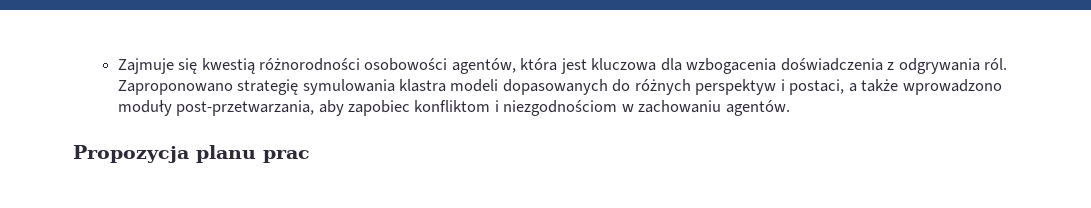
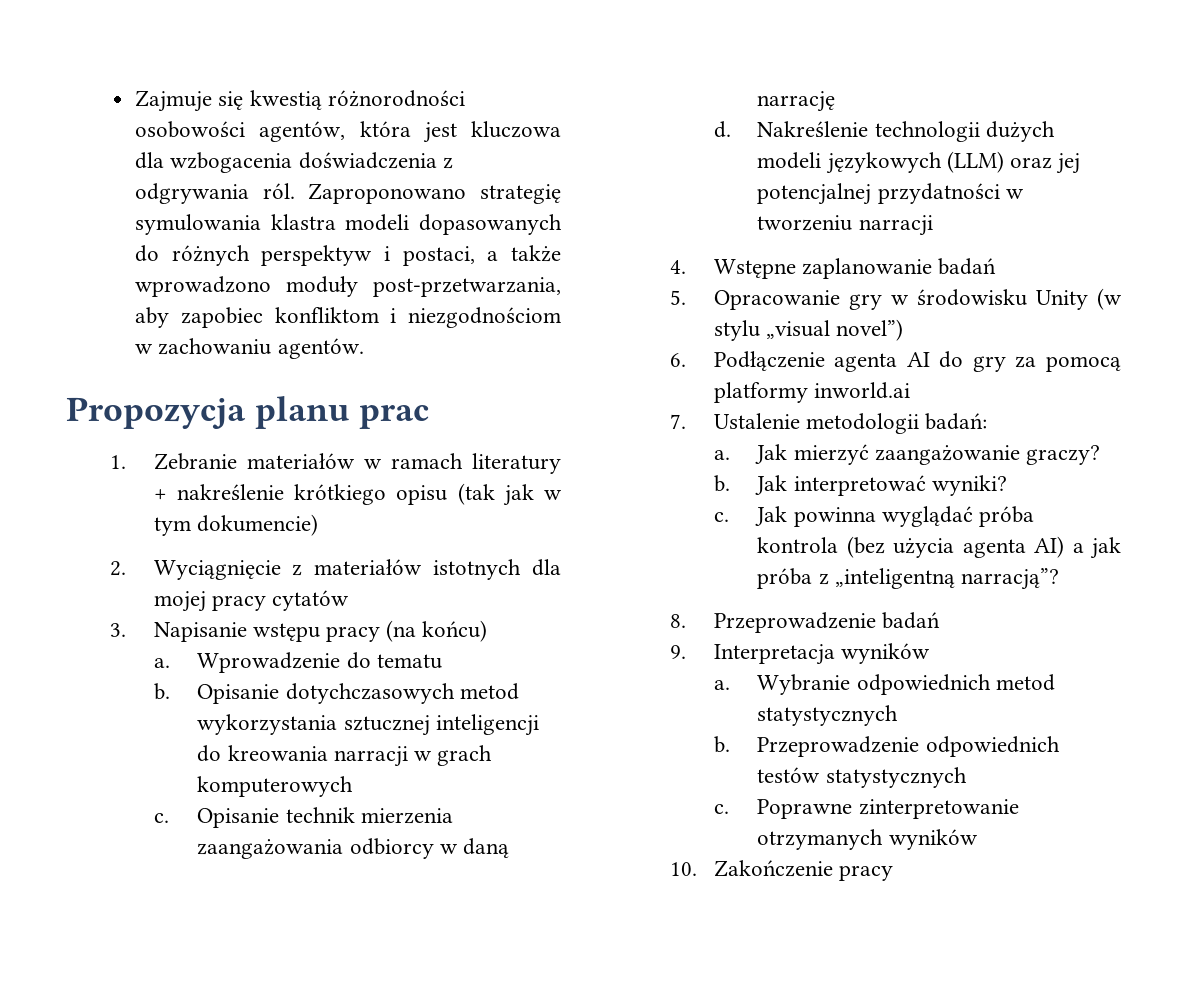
(310, 156) none -> [109,453,561,474] [153,483,562,506] [153,514,318,536] [109,559,561,580] [153,590,350,612] [109,620,488,642] [153,652,442,673] [153,683,519,704] [197,714,539,736] [197,745,493,767] [197,776,354,797] [153,807,453,828] [197,838,510,859] [757,91,836,112] [713,121,1055,142] [757,151,1081,174] [757,183,1024,205] [757,215,933,236] [669,258,997,279] [669,288,1122,310] [713,319,904,341] [669,351,1121,372] [713,382,910,403] [669,413,988,434] [713,444,1101,465] [713,475,1007,496] [713,506,1035,527] [757,536,1121,559] [757,568,1060,590] [669,612,940,633] [669,643,930,665] [713,674,1055,695] [757,705,899,726] [713,736,1060,757] [757,767,967,788] [713,799,1019,819] [757,829,978,850] [669,860,893,881] // 1. Zebranie materiałów w ramach literatury + nakreślenie krótkiego opisu (tak jak w tym dokumencie) // 2. Wyciągnięcie z materiałów istotnych dla mojej pracy cytatów // 3. Napisanie wstępu pracy (na końcu) // a. Wprowadzenie do tematu // b. Opisanie dotychczasowych metod wykorzystania sztucznej inteligencji do kreowania narracji w grach komputerowych // c. Opisanie technik mierzenia zaangażowania odbiorcy w daną narrację // d. Nakreślenie technologii dużych modeli językowych (LLM) oraz jej potencjalnej przydatności w tworzeniu narracji // 4. Wstępne zaplanowanie badań // 5. Opracowanie gry w środowisku Unity (w stylu „visual novel”) // 6. Podłączenie agenta AI do gry za pomocą platformy inworld.ai // 7. Ustalenie metodologii badań: // a. Jak mierzyć zaangażowanie graczy? // b. Jak interpretować wyniki? // c. Jak powinna wyglądać próba kontrola (bez użycia agenta AI) a jak próba z „inteligentną narracją”? // 8. Przeprowadzenie badań // 9. Interpretacja wyników // a. Wybranie odpowiednich metod statystycznych // b. Przeprowadzenie odpowiednich testów statystycznych // c. Poprawne zinterpretowanie otrzymanych wyników // 10. Zakończenie pracy

